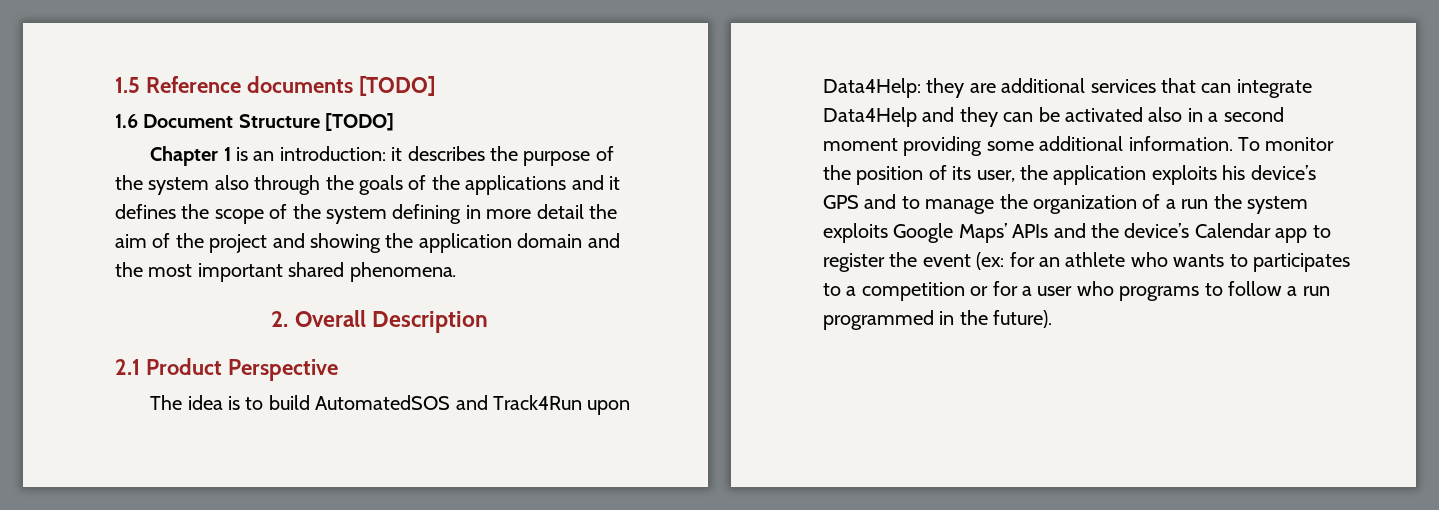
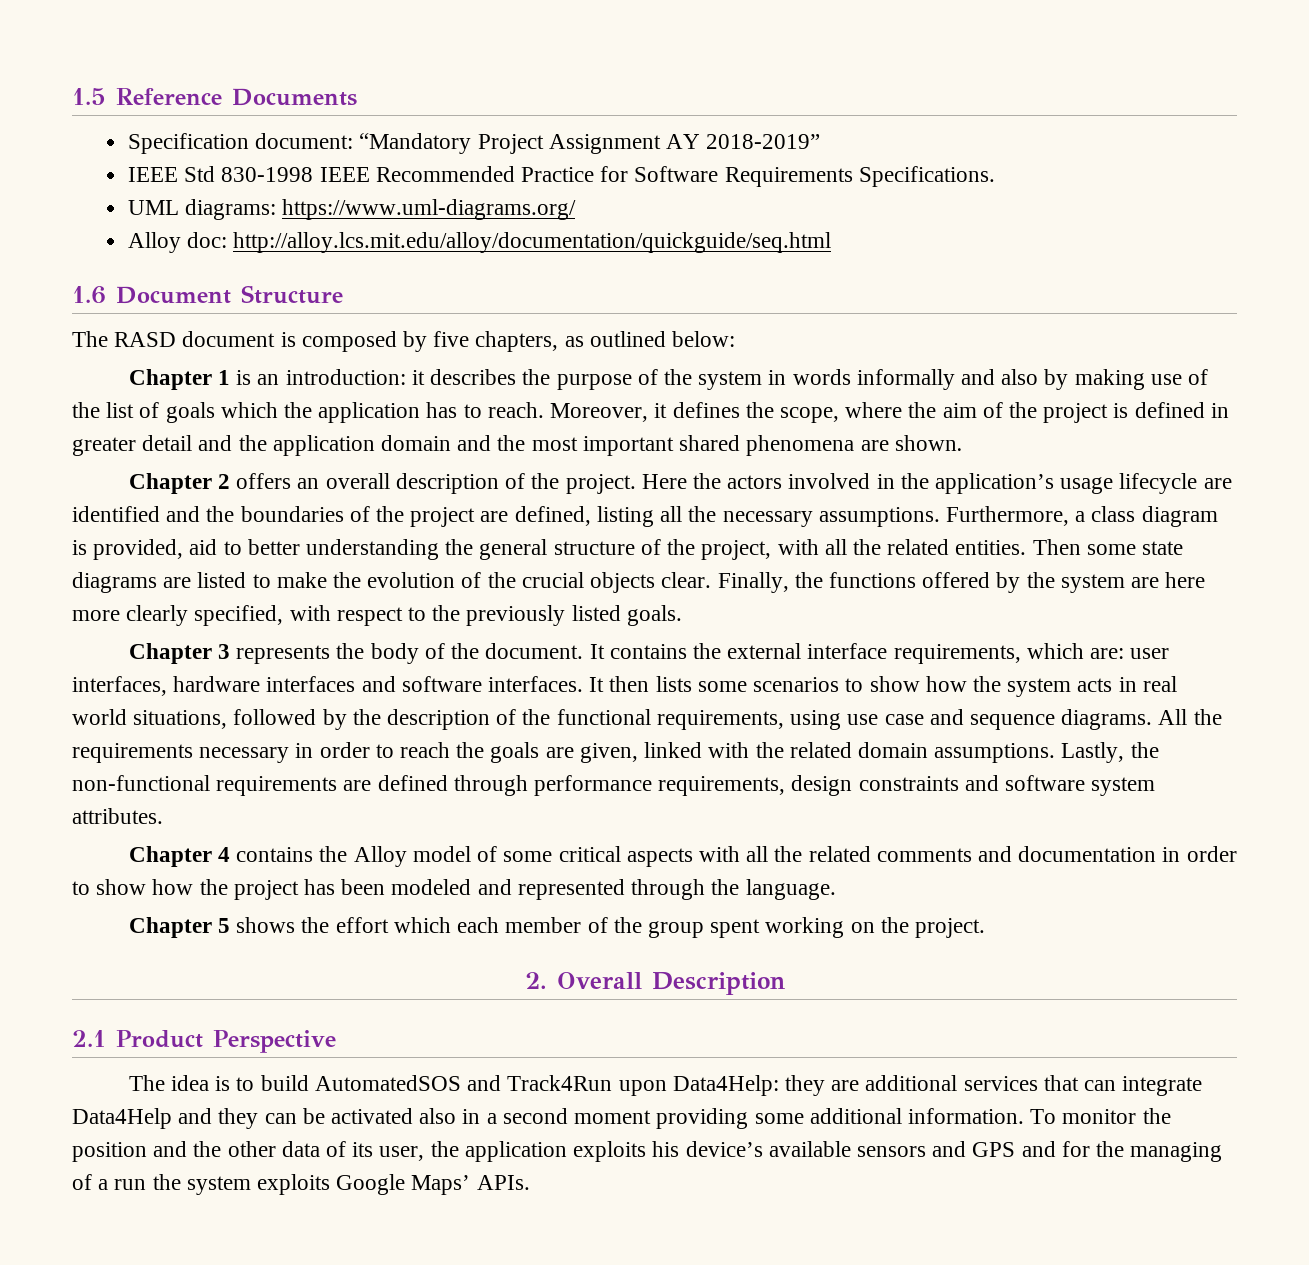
[246,76,435,96] [115,113,395,131] documents [TODO] // 1.6 Document Structure [TODO] -> [232,88,357,106] [128,133,821,154] [128,166,995,187] [128,199,577,220] [128,232,832,253] [72,285,343,304] [72,331,736,352] Documents // Specification document: “Mandatory Project Assignment AY 2018-2019” // IEEE Std 830-1998 IEEE Recommended Practice for Software Requirements Specifications. // UML diagrams: https://www.uml-diagrams.org/ // Alloy doc: http://alloy.lcs.mit.edu/alloy/documentation/quickguide/seq.html // 1.6 Document Structure // The RASD document is composed by five chapters, as outlined below:
[214,175,620,195] [115,204,584,224] also through the goals of the applications and it defines the scope of the system defining in more detail -> [768,369,1209,390] [72,402,903,423] in words informally and also by making use of the list of goals which the application has to reach. Moreover, it defines the scope, where
[272,233,381,253] and showing -> [1113,402,1229,418] [72,435,233,456] is defined in greater detail and
[349,262,457,282] phenomena. -> [746,435,963,456] [128,473,1232,494] [72,506,1218,527] [72,539,1183,560] [72,572,1206,593] [72,605,682,626] [128,643,1170,664] [72,676,1177,697] [72,709,1222,730] [72,742,1159,763] [72,775,1156,796] [72,808,163,824] [128,846,1237,867] [72,879,836,900] [128,917,985,938] phenomena are shown. // Chapter 2 offers an overall description of the project. Here the actors involved in the application’s usage lifecycle are identified and the boundaries of the project are defined, listing all the necessary assumptions. Furthermore, a class diagram is provided, aid to better understanding the general structure of the project, with all the related entities. Then some state diagrams are listed to make the evolution of the crucial objects clear. Finally, the functions offered by the system are here more clearly specified, with respect to the previously listed goals. // Chapter 3 represents the body of the document. It contains the external interface requirements, which are: user interfaces, hardware interfaces and software interfaces. It then lists some scenarios to show how the system acts in real world situations, followed by the description of the functional requirements, using use case and sequence diagrams. All the requirements necessary in order to reach the goals are given, linked with the related domain assumptions. Lastly, the non-functional requirements are defined through performance requirements, design constraints and software system attributes. // Chapter 4 contains the Alloy model of some critical aspects with all the related comments and documentation in order to show how the project has been modeled and represented through the language. // Chapter 5 shows the effort which each member of the group spent working on the project.
(924, 175) none -> [153,1141,320,1157] and the other data
[823,194,1137,214] GPS and to manage the organization -> [768,1141,1223,1162] available sensors and GPS and for the managing
[1012,223,1331,243] [823,252,1350,272] [823,281,1330,301] [823,310,1053,330] APIs and the device’s Calendar app to register the event (ex: for an athlete who wants to participates to a competition or for a user who programs to follow a run programmed in the future). -> [476,1175,530,1190] APIs.

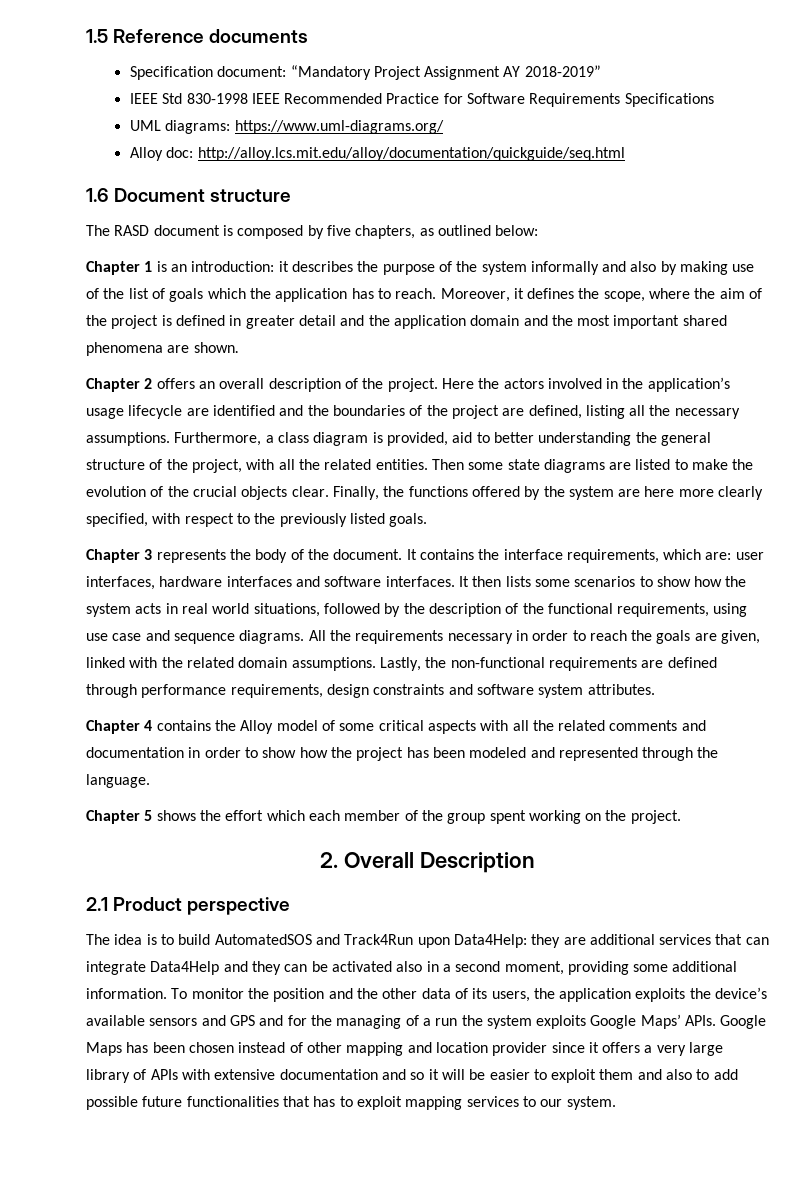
[232,88,357,106] Documents -> [209,29,309,43] documents
[858,166,995,187] Specifications. -> [624,93,714,107] Specifications
[241,285,343,304] Structure -> [210,189,292,202] structure
[768,369,851,385] in words -> (527, 268) none
[727,643,802,659] external -> (500, 554) none
[213,1030,336,1053] Perspective -> [187,897,291,915] perspective
[574,1110,652,1124] moment -> [504,961,564,975] moment,
[379,1146,425,1161] user, -> [491,991,530,1002] users,
[652,1141,680,1157] his -> [689,988,711,999] the
(530, 1182) none -> [720,1015,767,1029] [86,1042,724,1056] [86,1069,738,1083] [86,1096,616,1110] Google Maps has been chosen instead of other mapping and location provider since it offers a very large library of APIs with extensive documentation and so it will be easier to exploit them and also to add possible future functionalities that has to exploit mapping services to our system.

